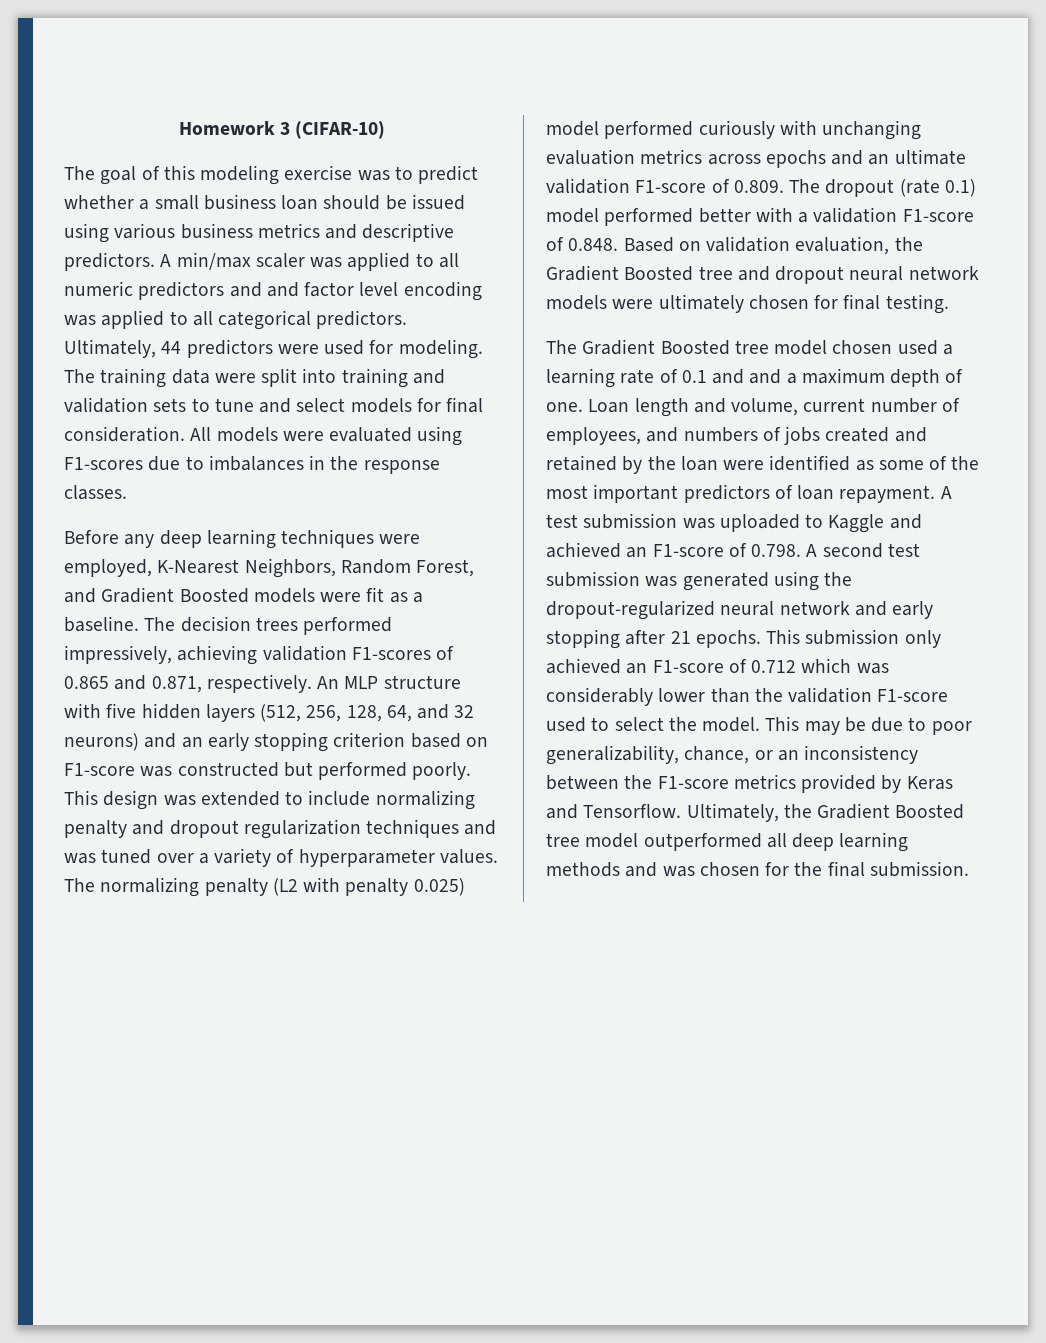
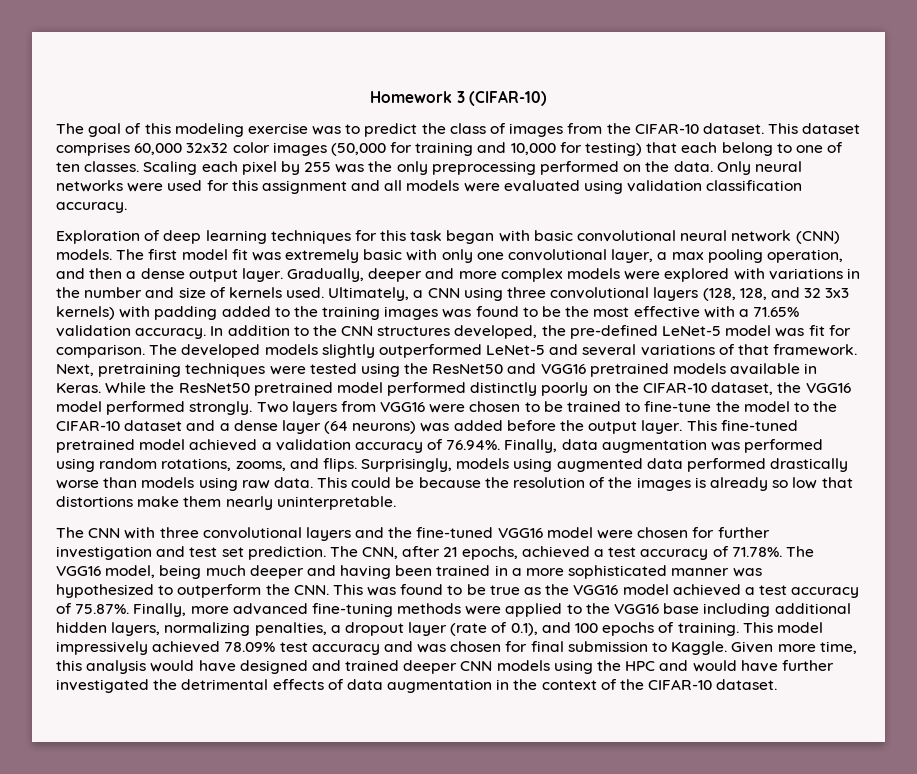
[64,194,465,210] [64,223,455,243] [64,252,459,271] [64,281,482,301] [64,310,408,330] [64,339,483,359] [64,368,445,388] [64,397,484,413] [64,426,463,446] [64,455,440,474] [64,485,127,500] [64,529,421,549] [64,558,475,578] [64,587,423,603] [64,616,393,635] [64,645,455,665] [64,674,461,693] [64,703,475,722] [64,732,488,752] [64,762,472,780] [64,790,475,810] [64,819,497,839] [64,848,498,867] [64,877,465,897] [546,120,922,140] [546,149,966,168] [546,178,976,197] [546,207,974,226] [546,236,923,255] [546,265,979,284] [546,294,949,314] [546,339,953,355] [546,368,964,388] [546,398,960,417] [546,426,927,445] [546,455,980,474] [546,484,952,503] [546,513,922,533] [546,542,920,558] [546,571,853,591] [546,600,934,620] [546,629,941,649] [546,658,889,674] [546,687,949,706] [546,716,972,735] [546,745,919,765] [546,774,953,793] [546,803,965,822] [546,832,909,852] [546,861,969,877] whether a small business loan should be issued using various business metrics and descriptive predictors. A min/max scaler was applied to all numeric predictors and and factor level encoding was applied to all categorical predictors. Ultimately, 44 predictors were used for modeling. The training data were split into training and validation sets to tune and select models for final consideration. All models were evaluated using F1-scores due to imbalances in the response classes. // Before any deep learning techniques were employed, K-Nearest Neighbors, Random Forest, and Gradient Boosted models were fit as a baseline. The decision trees performed impressively, achieving validation F1-scores of 0.865 and 0.871, respectively. An MLP structure with five hidden layers (512, 256, 128, 64, and 32 neurons) and an early stopping criterion based on F1-score was constructed but performed poorly. This design was extended to include normalizing penalty and dropout regularization techniques and was tuned over a variety of hyperparameter values. The normalizing penalty (L2 with penalty 0.025) model performed curiously with unchanging evaluation metrics across epochs and an ultimate validation F1-score of 0.809. The dropout (rate 0.1) model performed better with a validation F1-score of 0.848. Based on validation evaluation, the Gradient Boosted tree and dropout neural network models were ultimately chosen for final testing. // The Gradient Boosted tree model chosen used a learning rate of 0.1 and and a maximum depth of one. Loan length and volume, current number of employees, and numbers of jobs created and retained by the loan were identified as some of the most important predictors of loan repayment. A test submission was uploaded to Kaggle and achieved an F1-score of 0.798. A second test submission was generated using the dropout-regularized neural network and early stopping after 21 epochs. This submission only achieved an F1-score of 0.712 which was considerably lower than the validation F1-score used to select the model. This may be due to poor generalizability, chance, or an inconsistency between the F1-score metrics provided by Keras and Tensorflow. Ultimately, the Gradient Boosted tree model outperformed all deep learning methods and was chosen for the final submission. -> [421,123,861,137] [56,142,844,156] [56,161,802,175] [56,180,803,194] [56,202,127,213] [56,230,840,244] [56,249,843,263] [56,268,860,282] [56,287,850,301] [56,306,800,320] [56,325,851,339] [56,344,858,358] [56,363,818,377] [56,382,851,396] [56,401,838,415] [56,420,798,434] [56,439,824,453] [56,458,849,472] [56,477,853,491] [56,496,396,510] [56,527,770,541] [56,546,814,560] [56,565,762,579] [56,584,860,598] [56,603,851,617] [56,622,823,636] [56,641,857,655] [56,660,834,674] [56,679,778,693] the class of images from the CIFAR-10 dataset. This dataset comprises 60,000 32x32 color images (50,000 for training and 10,000 for testing) that each belong to one of ten classes. Scaling each pixel by 255 was the only preprocessing performed on the data. Only neural networks were used for this assignment and all models were evaluated using validation classification accuracy. // Exploration of deep learning techniques for this task began with basic convolutional neural network (CNN) models. The first model fit was extremely basic with only one convolutional layer, a max pooling operation, and then a dense output layer. Gradually, deeper and more complex models were explored with variations in the number and size of kernels used. Ultimately, a CNN using three convolutional layers (128, 128, and 32 3x3 kernels) with padding added to the training images was found to be the most effective with a 71.65% validation accuracy. In addition to the CNN structures developed, the pre-defined LeNet-5 model was fit for comparison. The developed models slightly outperformed LeNet-5 and several variations of that framework. Next, pretraining techniques were tested using the ResNet50 and VGG16 pretrained models available in Keras. While the ResNet50 pretrained model performed distinctly poorly on the CIFAR-10 dataset, the VGG16 model performed strongly. Two layers from VGG16 were chosen to be trained to fine-tune the model to the CIFAR-10 dataset and a dense layer (64 neurons) was added before the output layer. This fine-tuned pretrained model achieved a validation accuracy of 76.94%. Finally, data augmentation was performed using random rotations, zooms, and flips. Surprisingly, models using augmented data performed drastically worse than models using raw data. This could be because the resolution of the images is already so low that distortions make them nearly uninterpretable. // The CNN with three convolutional layers and the fine-tuned VGG16 model were chosen for further investigation and test set prediction. The CNN, after 21 epochs, achieved a test accuracy of 71.78%. The VGG16 model, being much deeper and having been trained in a more sophisticated manner was hypothesized to outperform the CNN. This was found to be true as the VGG16 model achieved a test accuracy of 75.87%. Finally, more advanced fine-tuning methods were applied to the VGG16 base including additional hidden layers, normalizing penalties, a dropout layer (rate of 0.1), and 100 epochs of training. This model impressively achieved 78.09% test accuracy and was chosen for final submission to Kaggle. Given more time, this analysis would have designed and trained deeper CNN models using the HPC and would have further investigated the detrimental effects of data augmentation in the context of the CIFAR-10 dataset.

